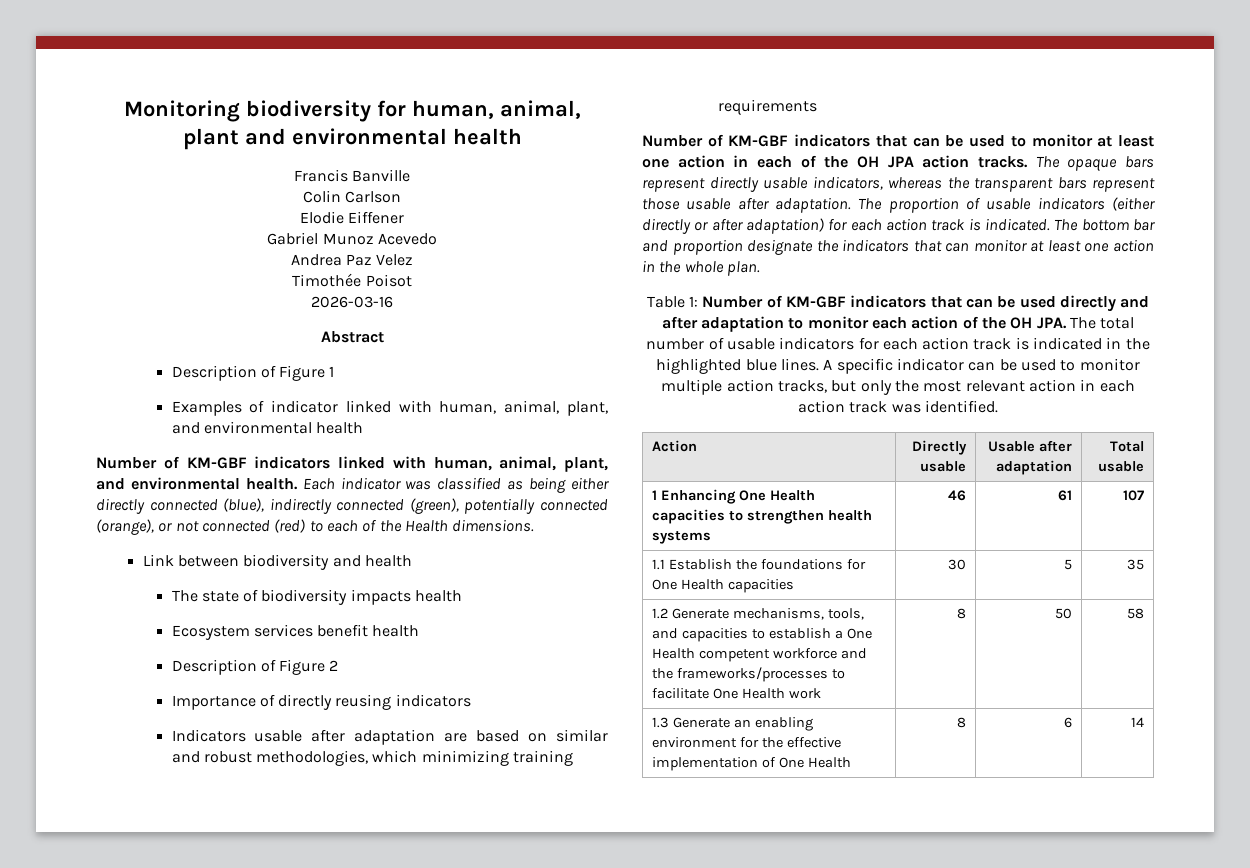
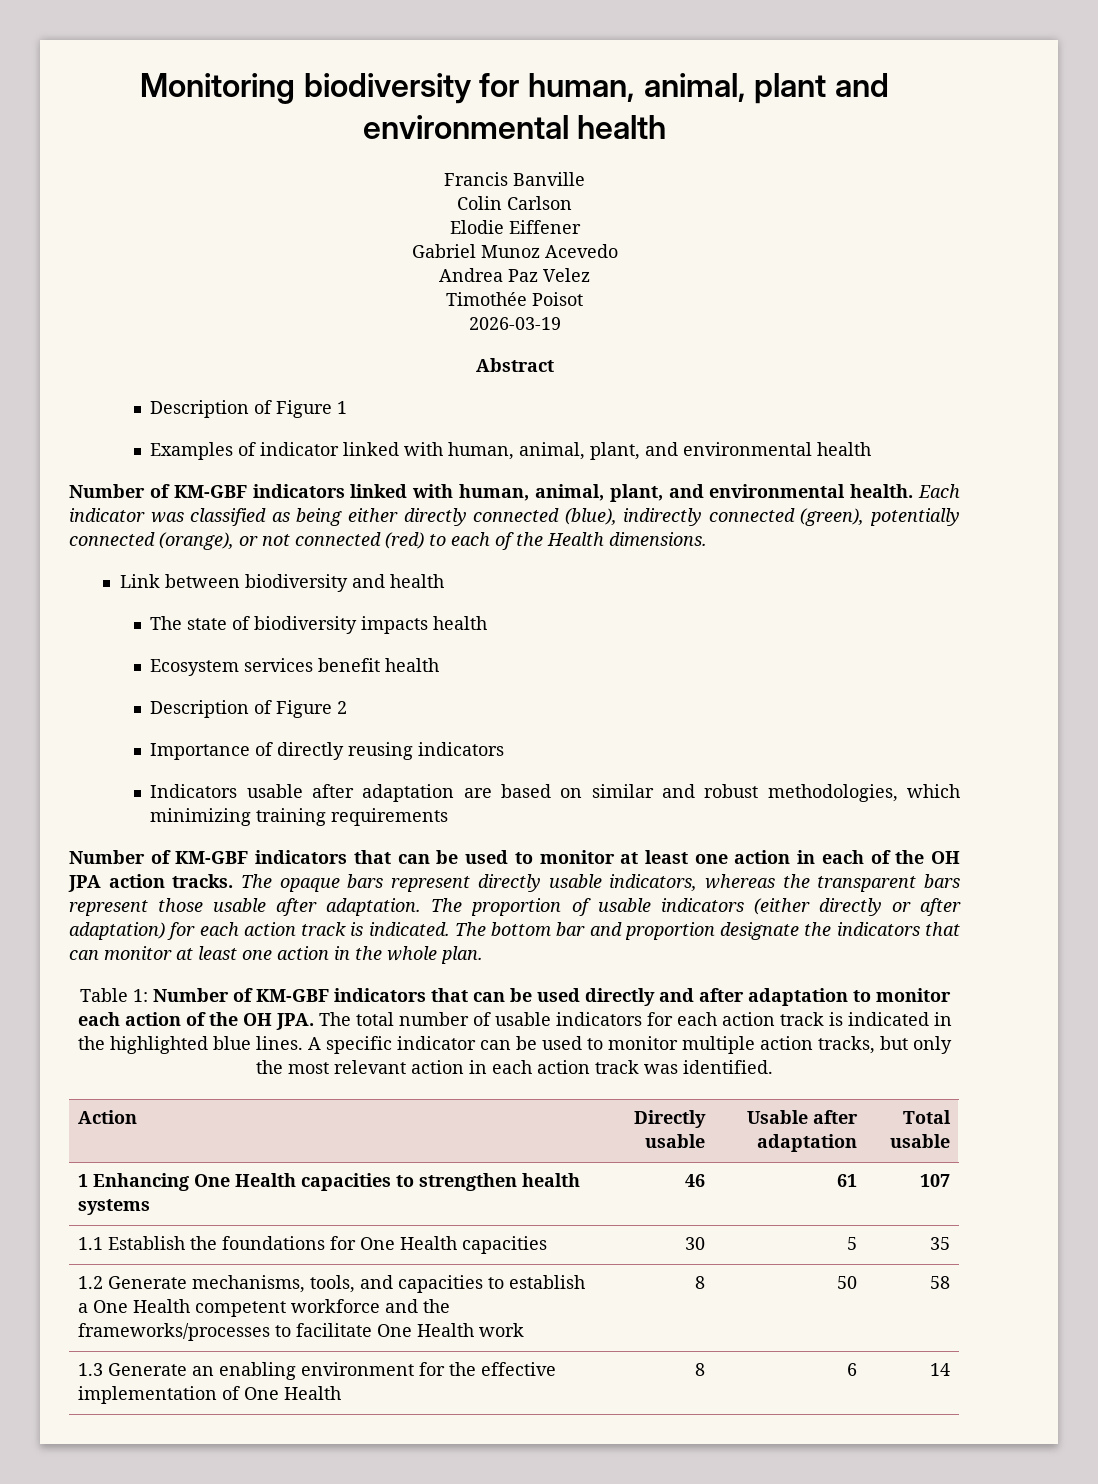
[311,296,393,308] 2026-03-16 -> [468,317,561,330] 2026-03-19

